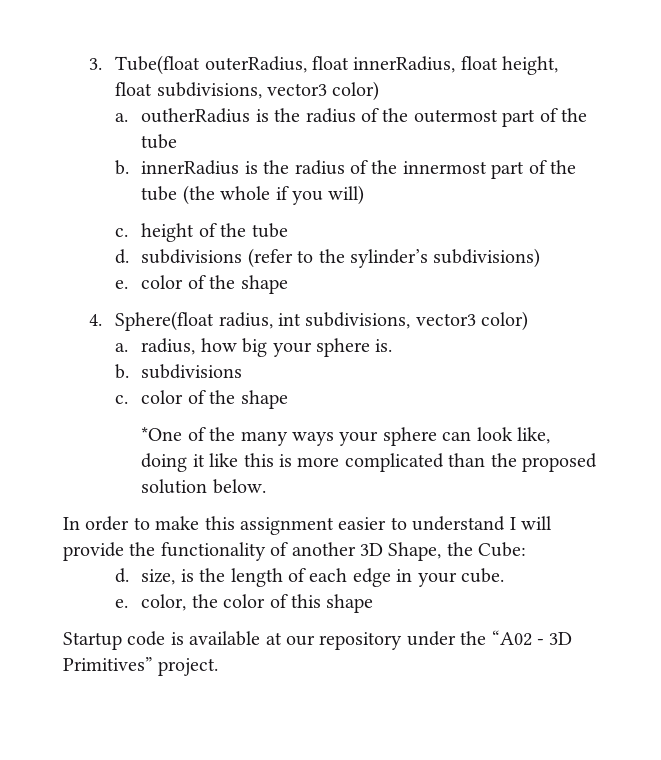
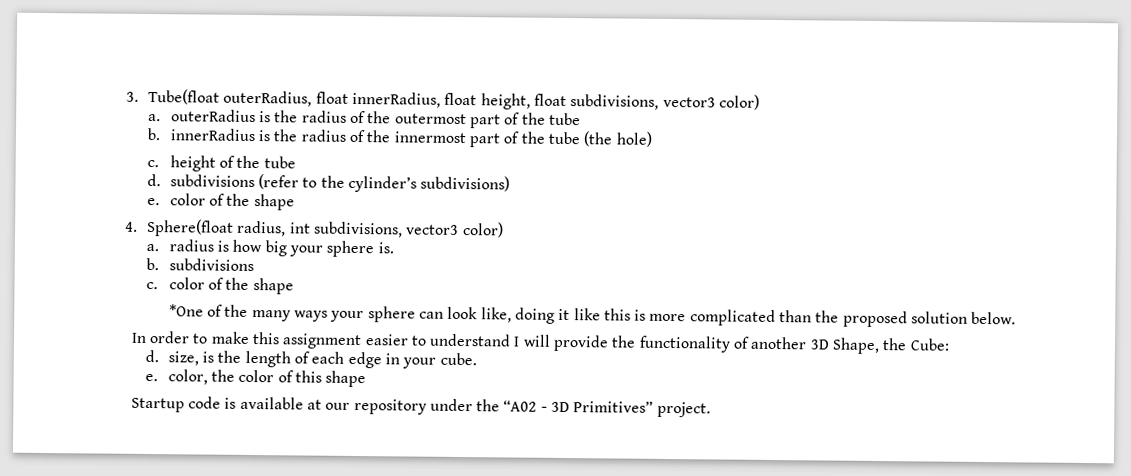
[141,108,251,123] outherRadius -> [170,109,256,123] outerRadius
[220,185,365,205] whole if you will) -> [615,131,653,147] hole)
[350,249,429,268] sylinder’s -> [347,175,417,193] cylinder’s
[141,338,196,355] radius, -> [168,239,229,252] radius is

